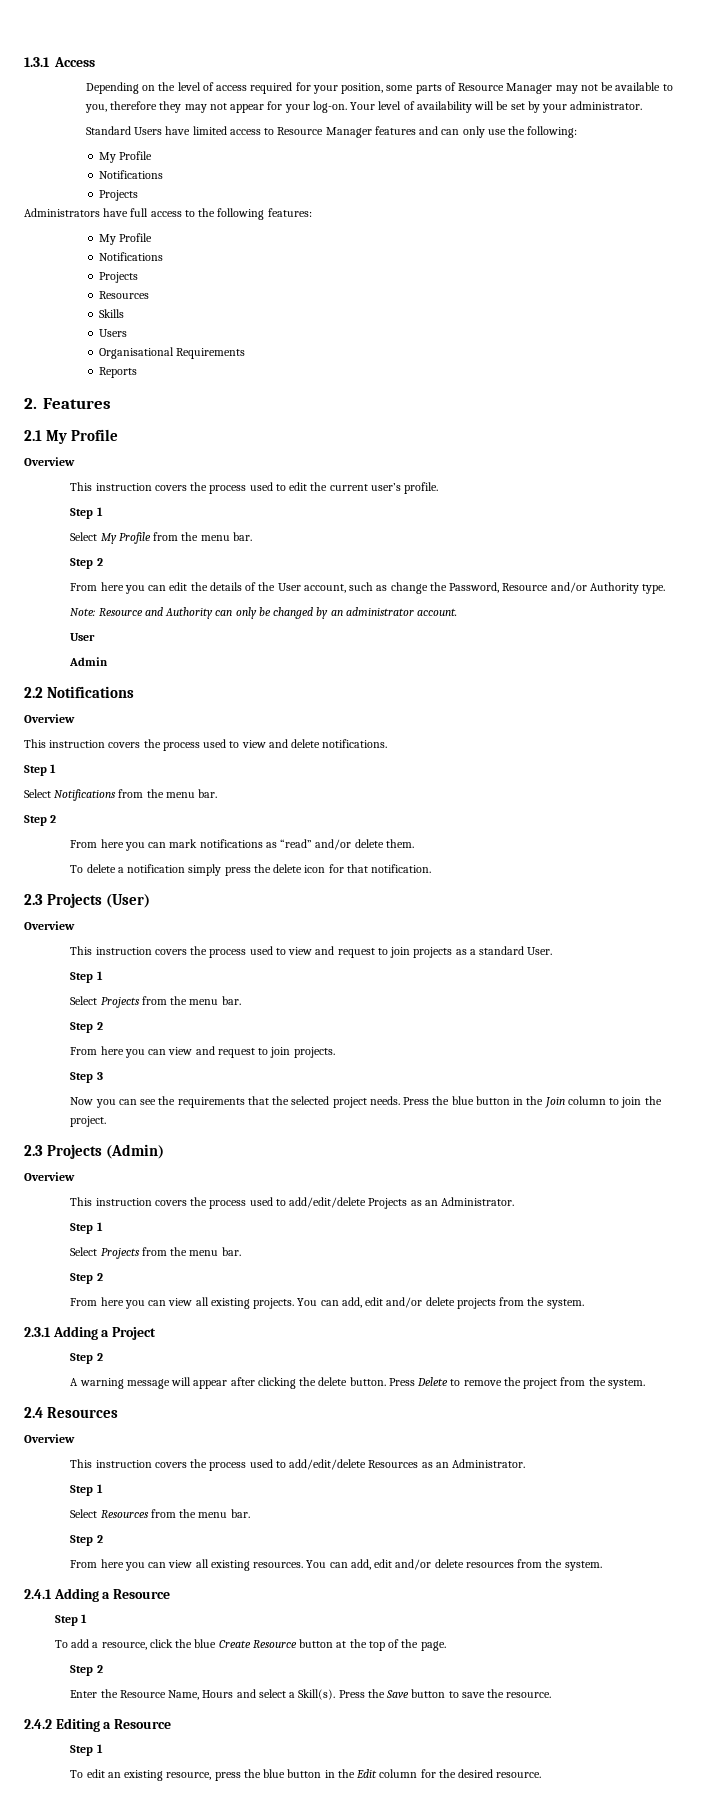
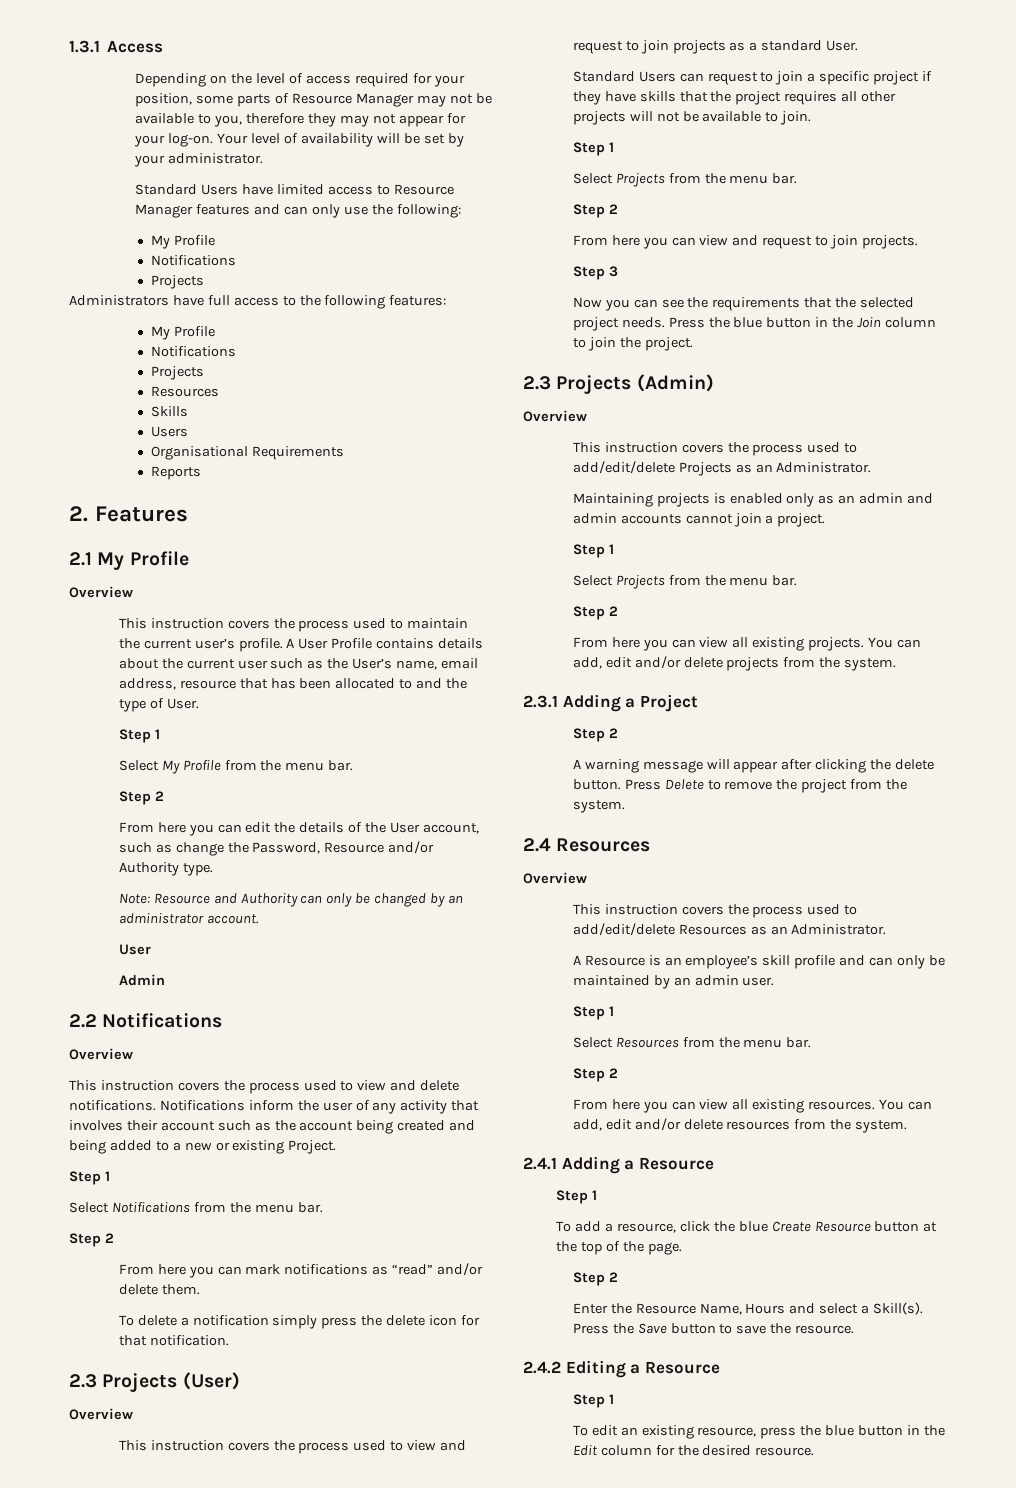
[289,482,308,491] edit -> [407,618,469,629] maintain
(439, 488) none -> [286,638,484,649] [118,658,479,670] [118,678,468,690] [118,698,199,712] A User Profile contains details about the current user such as the User’s name, email address, resource that has been allocated to and the type of User.
(388, 743) none -> [159,1100,480,1114] [69,1120,476,1134] [69,1140,337,1154] Notifications inform the user of any activity that involves their account such as the account being created and being added to a new or existing Project.
(553, 951) none -> [572,71,933,85] [572,91,897,105] [572,111,812,125] // Standard Users can request to join a specific project if they have skills that the project requires all other projects will not be available to join.
(515, 1201) none -> [572,493,934,507] [572,513,826,527] // Maintaining projects is enabled only as an admin and admin accounts cannot join a project.
(526, 1463) none -> [572,955,945,969] [572,975,775,989] // A Resource is an employee’s skill profile and can only be maintained by an admin user.

